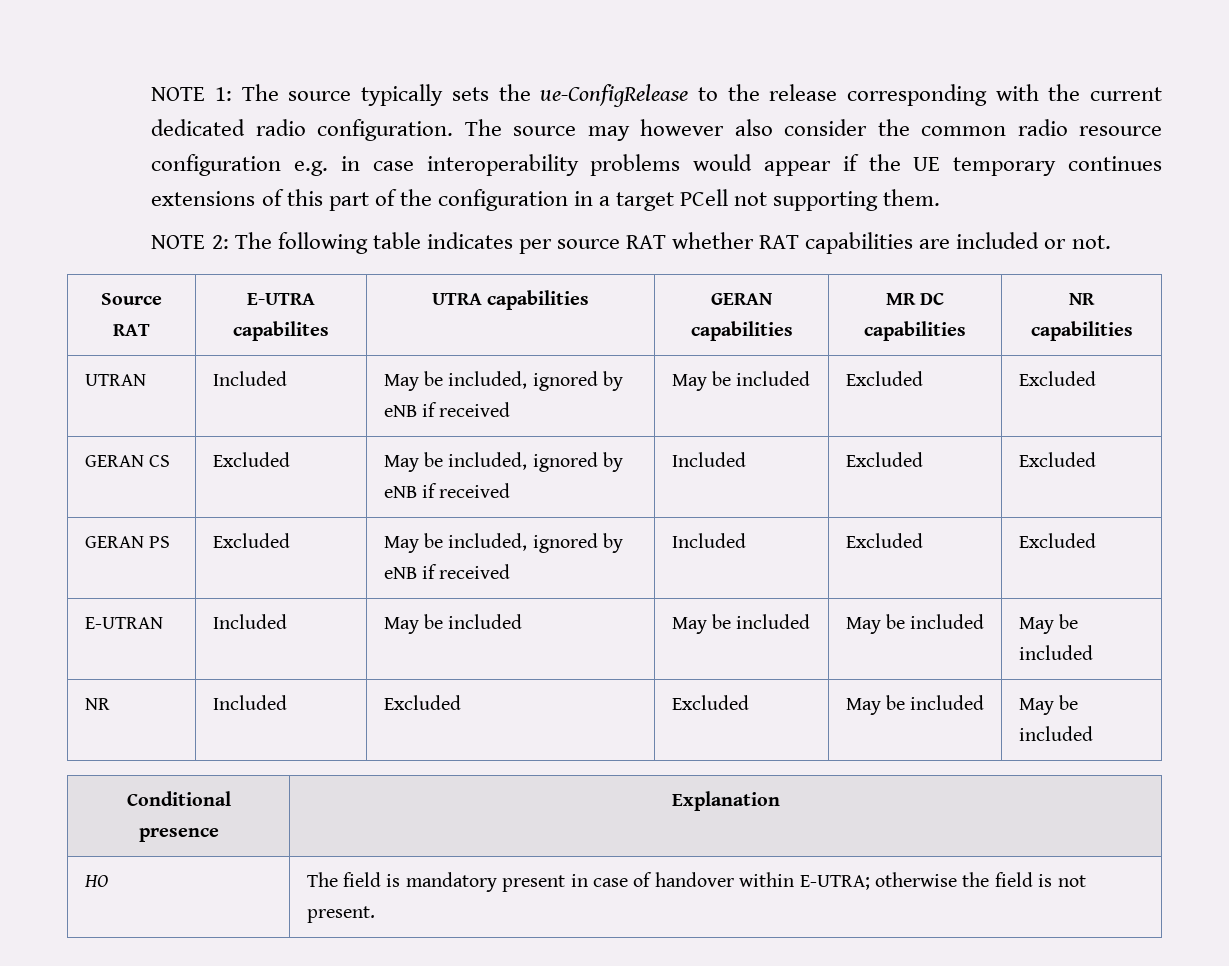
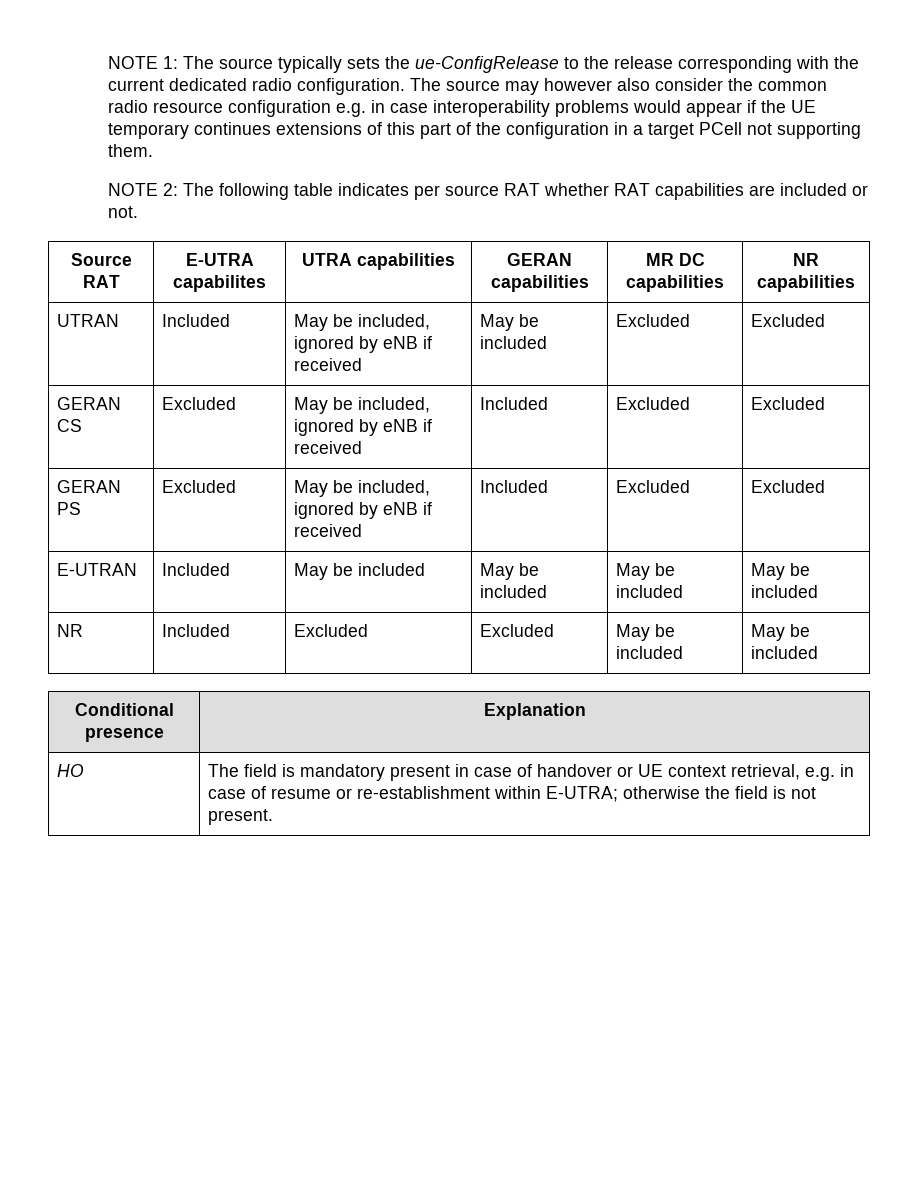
(734, 879) none -> [617,764,855,781] [208,786,491,799] or UE context retrieval, e.g. in case of resume or re-establishment

